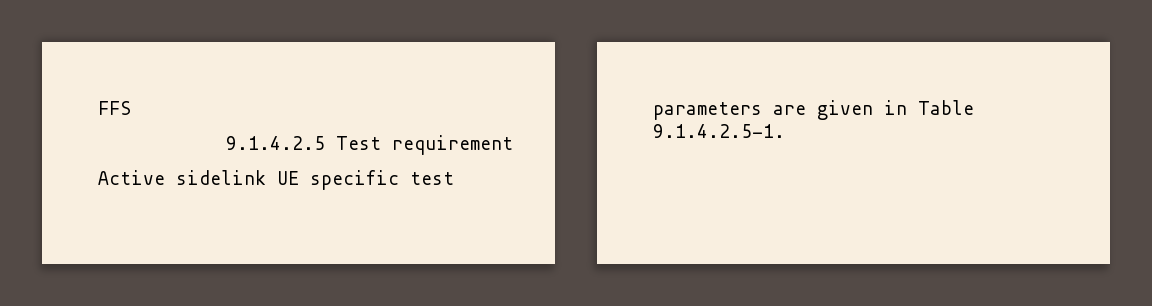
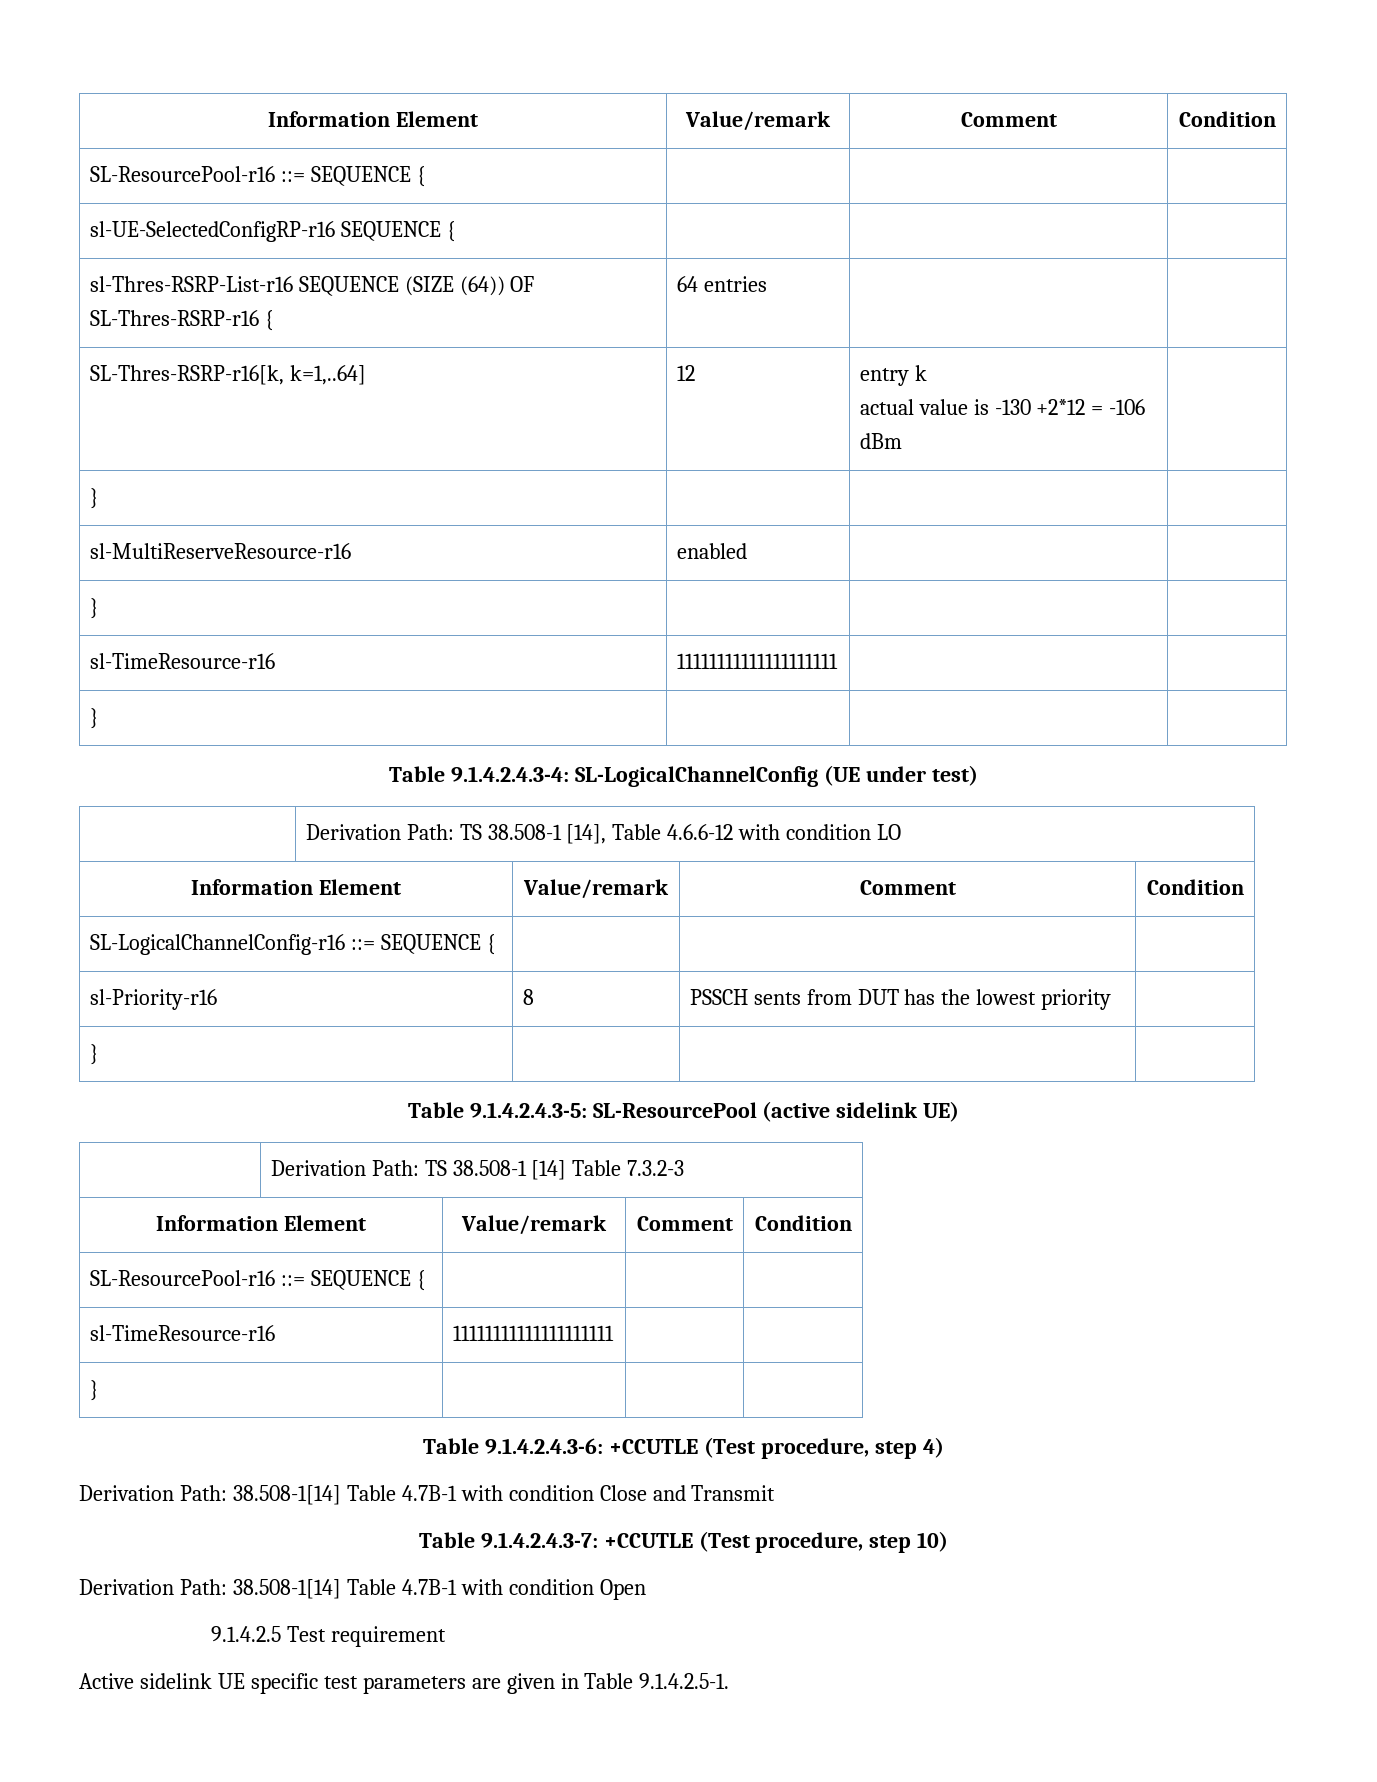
[98,101,131,115] FFS -> [268,111,478,127] [685,111,831,131] [960,112,1057,127] [1178,111,1276,127] [89,166,426,187] [89,221,456,242] [89,276,535,296] [89,310,274,331] [676,276,767,292] [89,365,366,385] [676,365,695,381] [859,365,927,386] [859,399,1146,415] [859,433,902,449] [89,488,99,509] [89,543,351,559] [676,543,747,559] [89,598,99,619] [89,653,275,669] [676,653,838,669] [89,708,99,729] [389,765,978,787] [305,824,902,844] [191,879,401,895] [523,879,669,899] [859,880,956,895] [1146,879,1244,895] [89,934,496,955] [89,989,217,1010] [522,989,534,1005] [689,989,1112,1010] [89,1044,99,1065] [407,1101,960,1122] [270,1160,685,1180] [156,1215,366,1231] [461,1215,607,1235] [636,1216,733,1231] [754,1215,852,1231] [89,1270,426,1291] [89,1325,275,1341] [452,1325,614,1341] [89,1380,99,1401] [423,1437,944,1459] [79,1485,776,1505] [418,1531,949,1553] [79,1579,646,1600] Information Element | Value/remark | Comment | Condition // SL-ResourcePool-r16 ::= SEQUENCE { | | | // sl-UE-SelectedConfigRP-r16 SEQUENCE { | | | // sl-Thres-RSRP-List-r16 SEQUENCE (SIZE (64)) OF SL-Thres-RSRP-r16 { | 64 entries | | // SL-Thres-RSRP-r16[k, k=1,..64] | 12 | entry k // actual value is -130 +2*12 = -106 dBm | // } | | | // sl-MultiReserveResource-r16 | enabled | | // } | | | // sl-TimeResource-r16 | 11111111111111111111 | | // } | | | // Table 9.1.4.2.4.3-4: SL-LogicalChannelConfig (UE under test) // | Derivation Path: TS 38.508-1 [14], Table 4.6.6-12 with condition LO // Information Element | Value/remark | Comment | Condition // SL-LogicalChannelConfig-r16 ::= SEQUENCE { | | | // sl-Priority-r16 | 8 | PSSCH sents from DUT has the lowest priority | // } | | | // Table 9.1.4.2.4.3-5: SL-ResourcePool (active sidelink UE) // | Derivation Path: TS 38.508-1 [14] Table 7.3.2-3 // Information Element | Value/remark | Comment | Condition // SL-ResourcePool-r16 ::= SEQUENCE { | | | // sl-TimeResource-r16 | 11111111111111111111 | | // } | | | // Table 9.1.4.2.4.3-6: +CCUTLE (Test procedure, step 4) // Derivation Path: 38.508-1[14] Table 4.7B-1 with condition Close and Transmit // Table 9.1.4.2.4.3-7: +CCUTLE (Test procedure, step 10) // Derivation Path: 38.508-1[14] Table 4.7B-1 with condition Open

